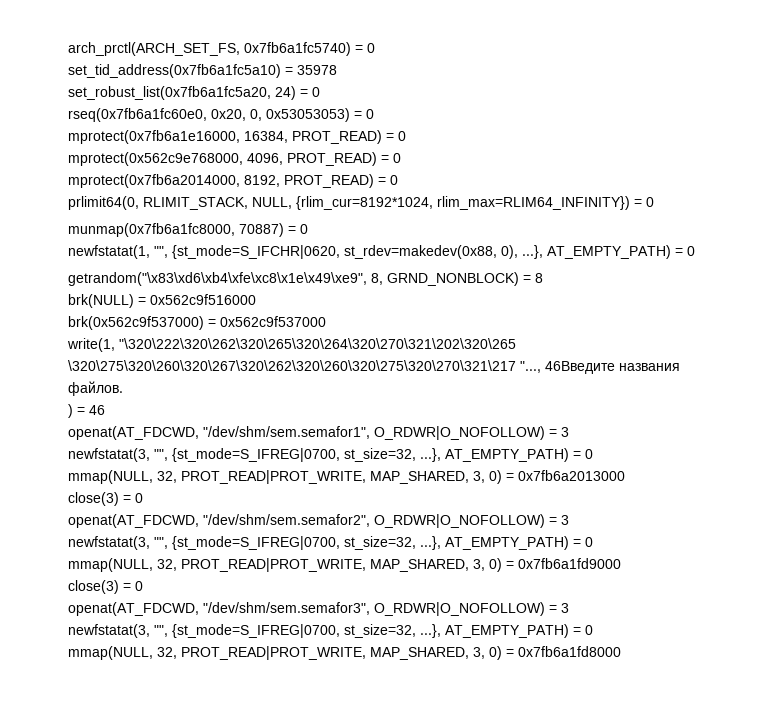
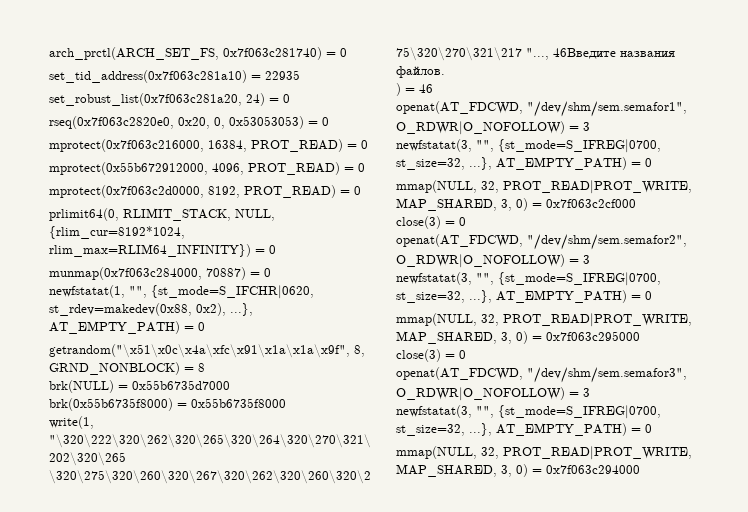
[244,42,375,56] [68,64,337,78] [68,86,271,100] 0x7fb6a1fc5740) = 0 // set_tid_address(0x7fb6a1fc5a10) = 35978 // set_robust_list(0x7fb6a1fc5a20, -> [223,47,347,60] [49,70,300,83] [49,93,242,106] 0x7f063c281740) = 0 // set_tid_address(0x7f063c281a10) = 22935 // set_robust_list(0x7f063c281a20,
[68,108,207,122] rseq(0x7fb6a1fc60e0, -> [49,116,174,129] rseq(0x7f063c2820e0,
[68,130,240,144] mprotect(0x7fb6a1e16000, -> [49,139,204,152] mprotect(0x7f063c216000,
[68,152,243,166] mprotect(0x562c9e768000, -> [49,162,208,175] mprotect(0x55b672912000,
[68,174,240,188] mprotect(0x7fb6a2014000, -> [49,185,204,198] mprotect(0x7f063c2d0000,
[68,223,235,237] munmap(0x7fb6a1fc8000, -> [49,267,202,280] munmap(0x7f063c284000,
[501,245,695,259] [68,272,367,286] 0), ...}, AT_EMPTY_PATH) = 0 // getrandom("\x83\xd6\xb4\xfe\xc8\x1e\x49\xe9", -> [196,303,253,316] [49,321,205,334] [49,344,350,358] 0x2), ...}, AT_EMPTY_PATH) = 0 // getrandom("\x51\x0c\x4a\xfc\x91\x1a\x1a\x9f",
[150,294,256,305] [68,316,326,330] 0x562c9f516000 // brk(0x562c9f537000) = 0x562c9f537000 -> [132,380,230,390] [49,398,286,411] 0x55b6735d7000 // brk(0x55b6735f8000) = 0x55b6735f8000
[518,470,625,481] 0x7fb6a2013000 -> [546,199,636,208] 0x7f063c2cf000
[518,558,621,569] 0x7fb6a1fd9000 -> [546,331,640,341] 0x7f063c295000
[518,646,621,657] 0x7fb6a1fd8000 -> [546,465,640,474] 0x7f063c294000

